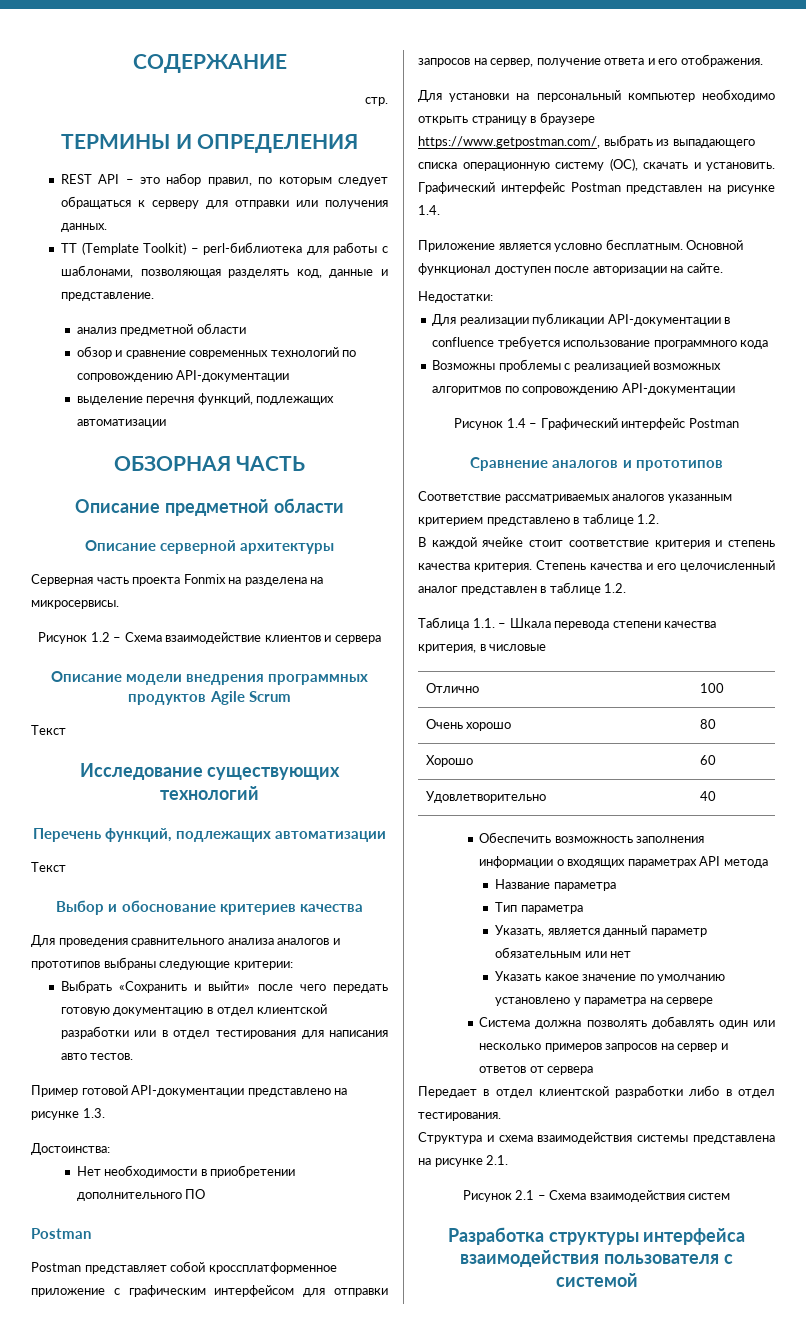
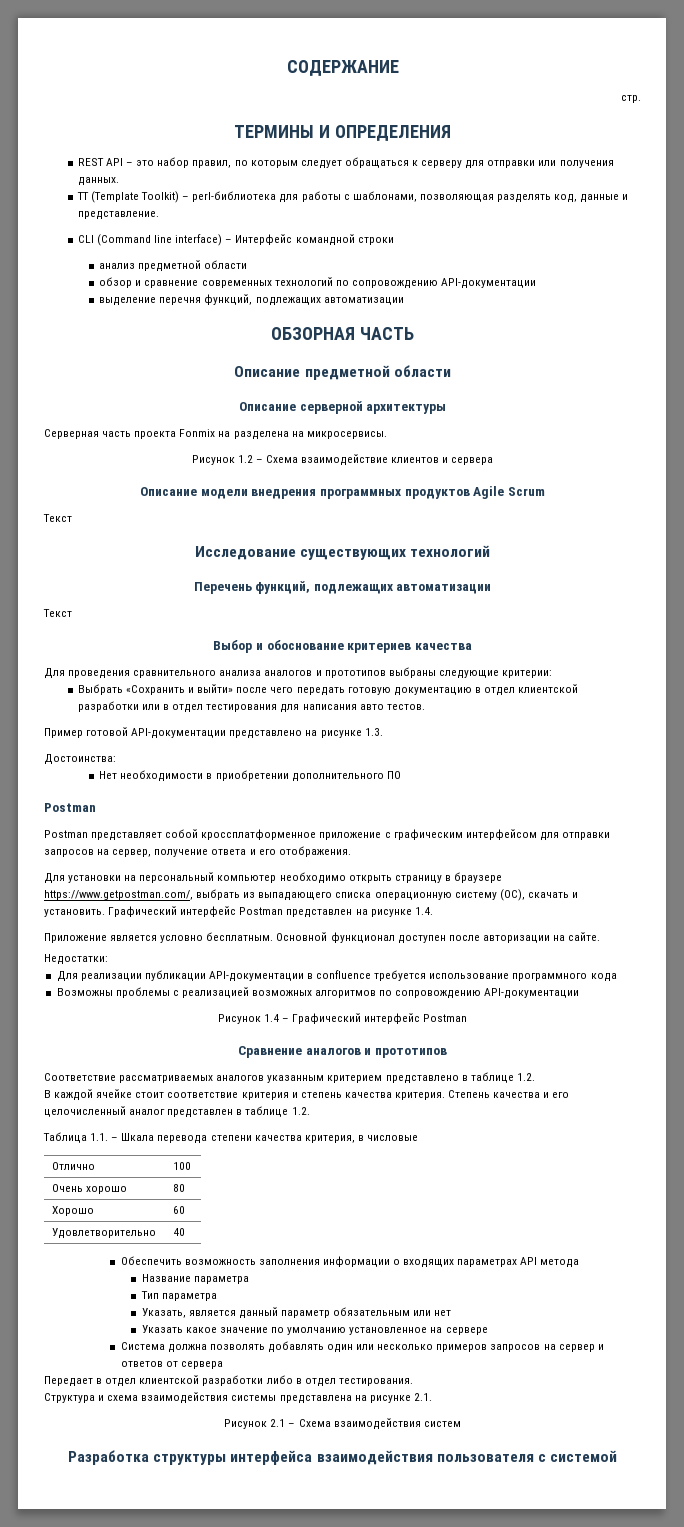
(154, 296) none -> [77,234,394,246] // CLI (Command line interface) – Интерфейс командной строки
[494,997,647,1006] установлено у параметра -> [349,1327,428,1335] установленное

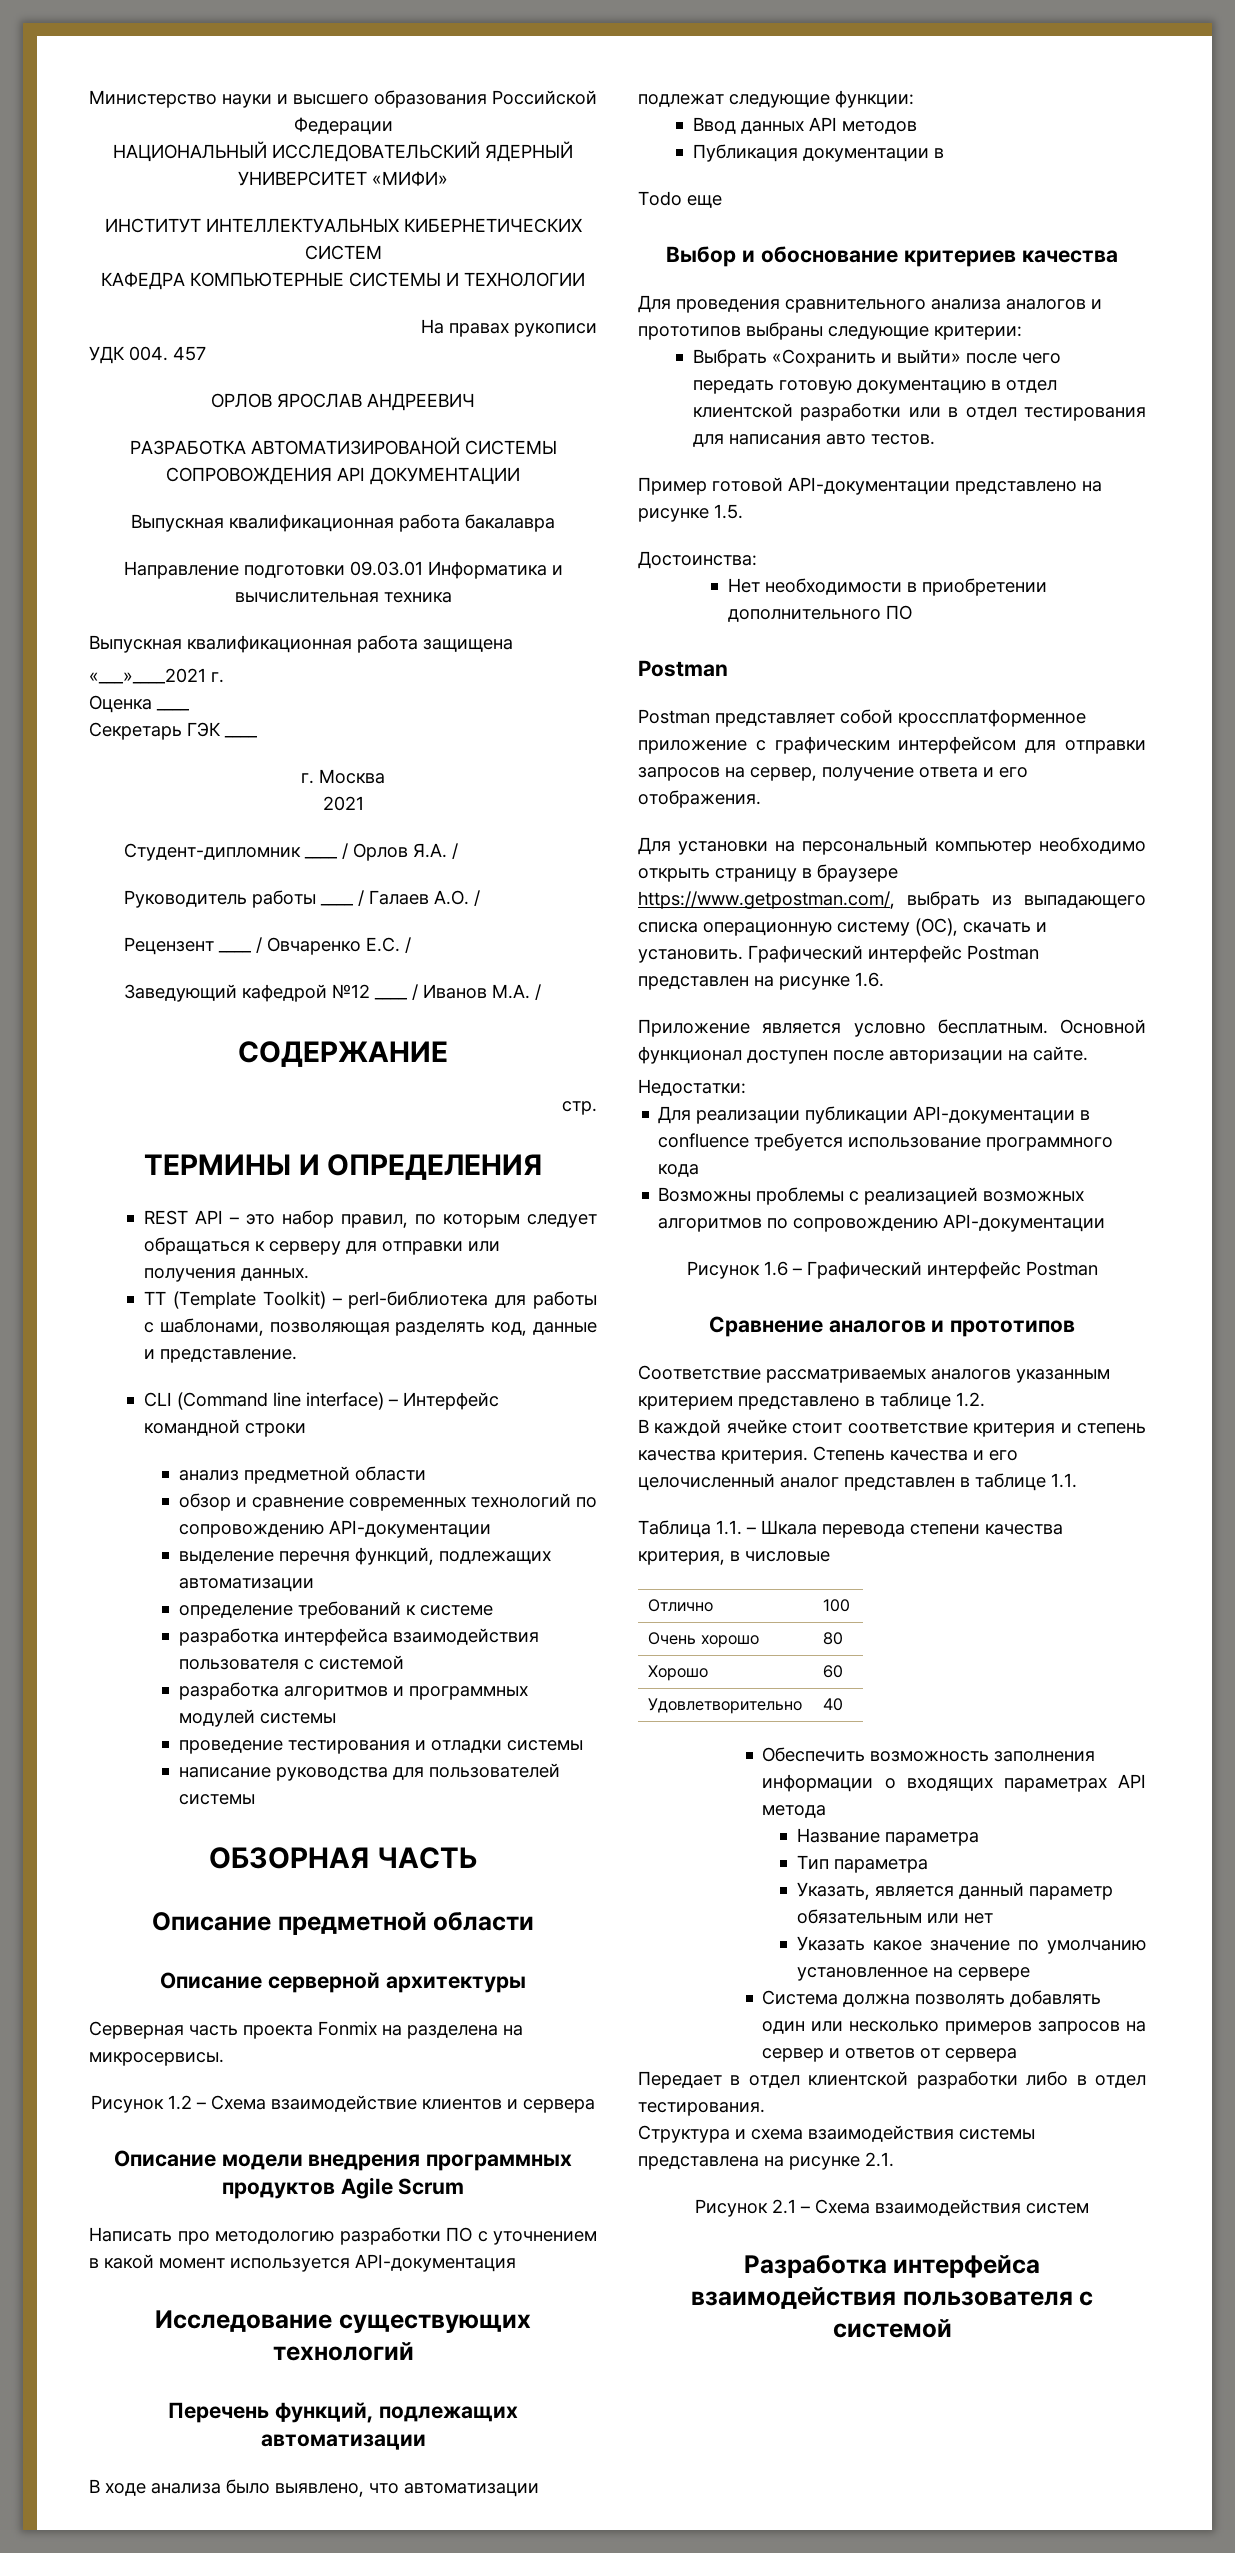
(286, 68) none -> [89,90,597,108] [293,117,393,135] [113,141,573,162] [238,171,448,186] [104,218,582,233] [304,245,382,260] [101,272,585,290] [421,319,597,337] [89,346,206,364] [211,393,475,411] [129,437,557,455] [166,467,520,485] [131,514,555,532] [123,561,563,579] [234,592,452,603] [89,635,513,653] [89,668,224,684] [89,695,190,713] [89,722,258,740] [301,769,385,784] [322,796,364,811] [123,843,458,861] [123,890,480,908] [123,937,411,955] [123,984,370,1002] [373,984,541,1000] Министерство науки и высшего образования Российской Федерации // НАЦИОНАЛЬНЫЙ ИССЛЕДОВАТЕЛЬСКИЙ ЯДЕРНЫЙ УНИВЕРСИТЕТ «МИФИ» // ИНСТИТУТ ИНТЕЛЛЕКТУАЛЬНЫХ КИБЕРНЕТИЧЕСКИХ СИСТЕМ // КАФЕДРА КОМПЬЮТЕРНЫЕ СИСТЕМЫ И ТЕХНОЛОГИИ // На правах рукописи // УДК 004. 457 // ОРЛОВ ЯРОСЛАВ АНДРЕЕВИЧ // РАЗРАБОТКА АВТОМАТИЗИРОВАНОЙ СИСТЕМЫ СОПРОВОЖДЕНИЯ API ДОКУМЕНТАЦИИ // Выпускная квалификационная работа бакалавра // Направление подготовки 09.03.01 Информатика и вычислительная техника // Выпускная квалификационная работа защищена // «___»____2021 г. // Оценка ____ // Секретарь ГЭК ____ // г. Москва // 2021 // Студент-дипломник ____ / Орлов Я.А. / // Руководитель работы ____ / Галаев А.О. / // Рецензент ____ / Овчаренко Е.С. / // Заведующий кафедрой №12 ____ / Иванов М.А. / //
(404, 301) none -> [178,1601,493,1619] [178,1628,539,1646] [178,1655,404,1670] [178,1682,528,1700] [178,1709,336,1727] [178,1740,583,1754] [178,1763,560,1781] [178,1794,255,1805] // определение требований к системе // разработка интерфейса взаимодействия пользователя с системой // разработка алгоритмов и программных модулей системы // проведение тестирования и отладки системы // написание руководства для пользователей системы
[43,514,72,522] Текст -> [89,2227,597,2245] [89,2254,516,2272] Написать про методологию разработки ПО с уточнением в какой момент используется API-документация
[43,609,72,617] Текст -> [89,2479,539,2497] [638,90,914,108] [693,117,918,134] [693,144,945,162] [638,191,722,208] В ходе анализа было выявлено, что автоматизации подлежат следующие функции: // Ввод данных API методов // Публикация документации в // Todo еще
[364,728,383,736] 1.3. -> [714,504,743,519] 1.5.
[414,907,433,915] 1.4. -> [855,972,884,987] 1.6.
[263,1014,279,1022] 1.4 -> [763,1261,788,1276] 1.6
[291,1107,310,1115] 1.2. -> [1051,1473,1077,1488] 1.1.
[153,1454,227,1465] структуры -> (887, 2266) none

